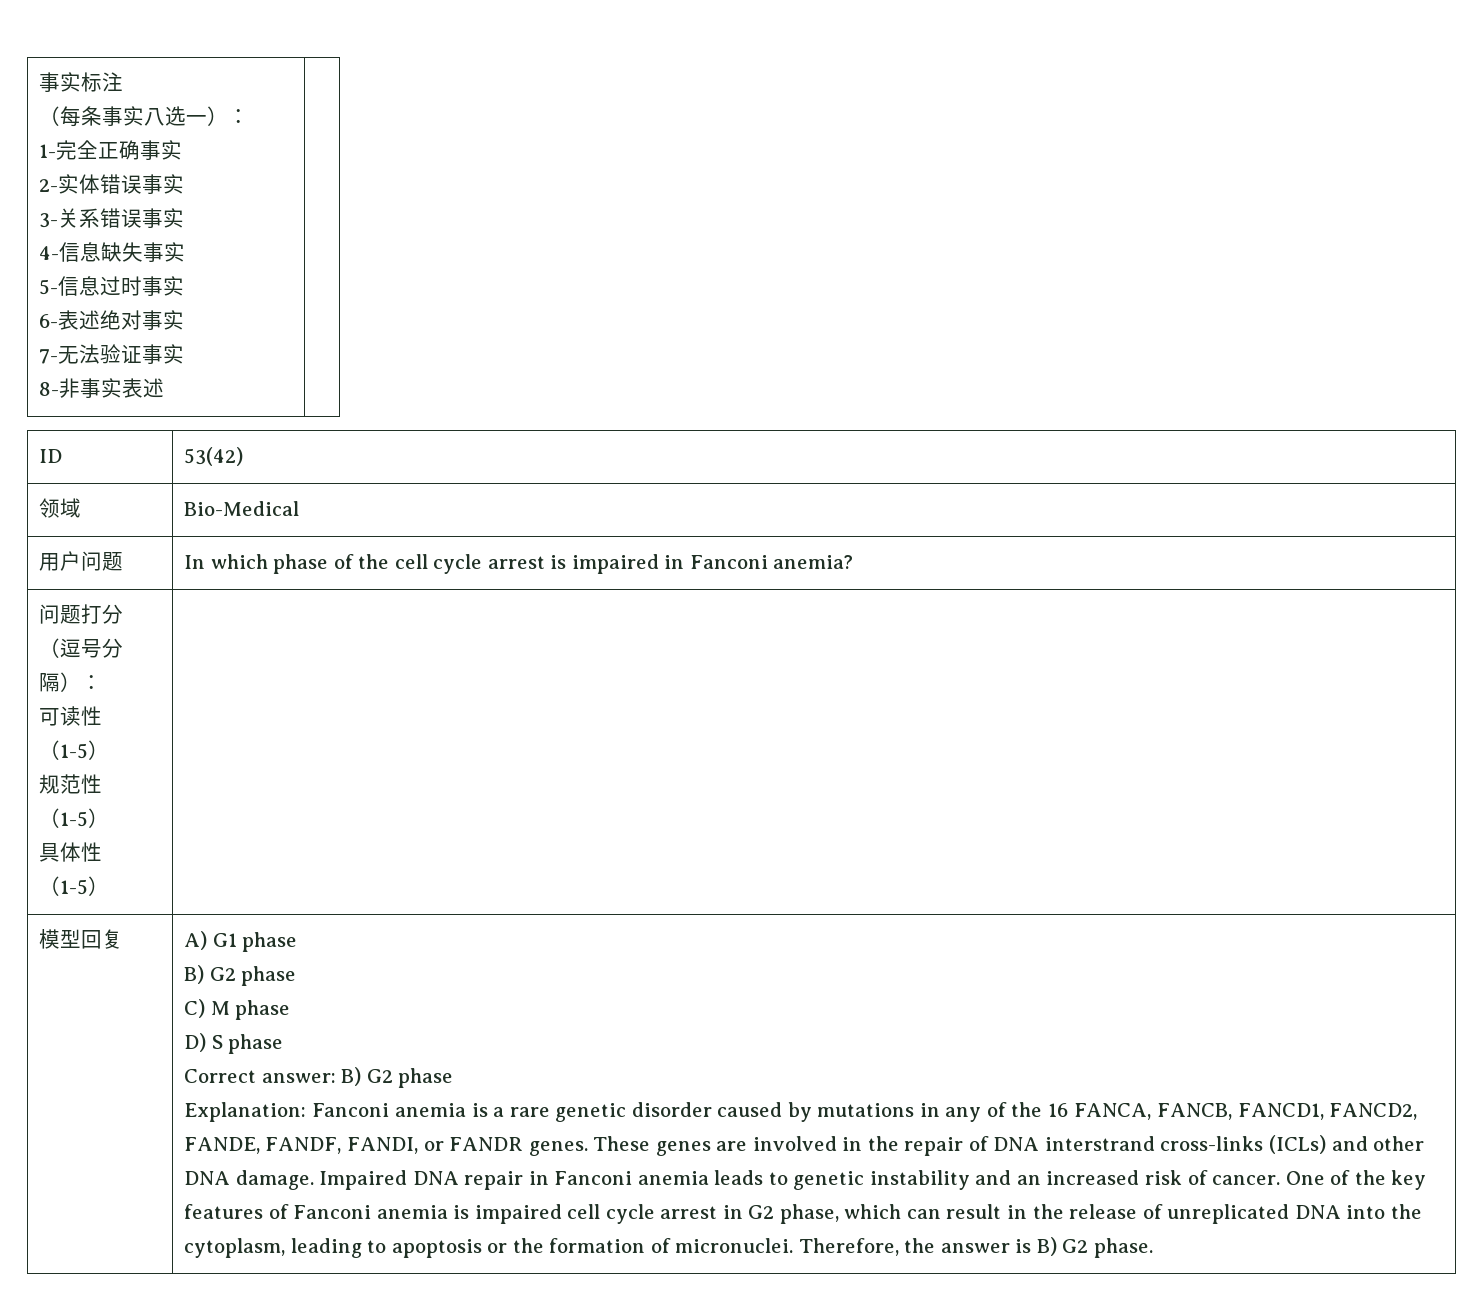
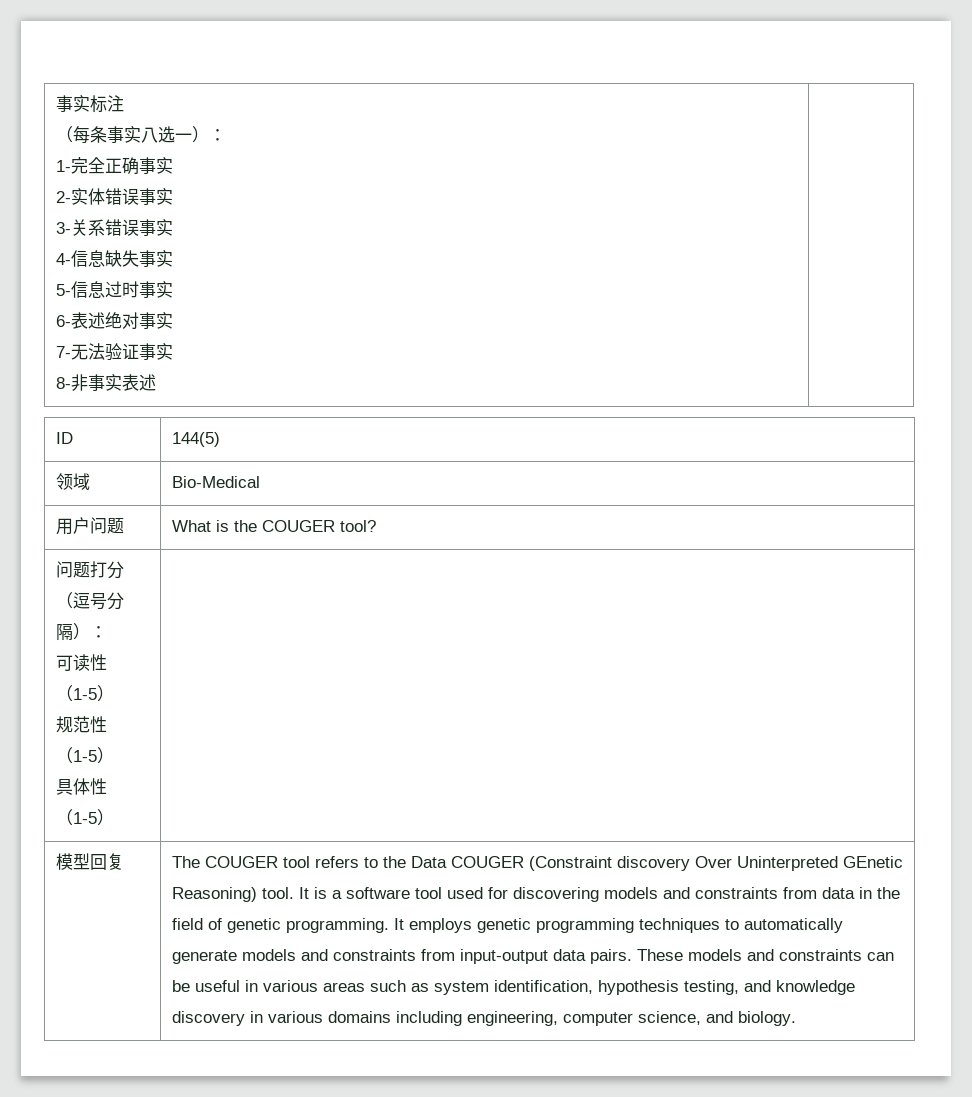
[183,447,243,466] 53(42) -> [171,432,220,447] 144(5)
[183,554,854,574] In which phase of the cell cycle arrest is impaired in Fanconi anemia? -> [171,520,376,532] What is the COUGER tool?
[183,931,298,952] [183,965,297,986] [183,999,291,1020] [183,1033,284,1054] [183,1067,454,1088] [183,1102,1418,1122] [183,1135,1425,1156] [183,1170,1427,1190] [183,1204,1422,1224] [183,1237,1153,1258] A) G1 phase // B) G2 phase // C) M phase // D) S phase // Correct answer: B) G2 phase // Explanation: Fanconi anemia is a rare genetic disorder caused by mutations in any of the 16 FANCA, FANCB, FANCD1, FANCD2, FANDE, FANDF, FANDI, or FANDR genes. These genes are involved in the repair of DNA interstrand cross-links (ICLs) and other DNA damage. Impaired DNA repair in Fanconi anemia leads to genetic instability and an increased risk of cancer. One of the key features of Fanconi anemia is impaired cell cycle arrest in G2 phase, which can result in the release of unreplicated DNA into the cytoplasm, leading to apoptosis or the formation of micronuclei. Therefore, the answer is B) G2 phase. -> [171,856,903,871] [171,887,900,902] [171,918,843,933] [171,949,894,964] [171,980,855,995] [171,1011,796,1026] The COUGER tool refers to the Data COUGER (Constraint discovery Over Uninterpreted GEnetic Reasoning) tool. It is a software tool used for discovering models and constraints from data in the field of genetic programming. It employs genetic programming techniques to automatically generate models and constraints from input-output data pairs. These models and constraints can be useful in various areas such as system identification, hypothesis testing, and knowledge discovery in various domains including engineering, computer science, and biology.

